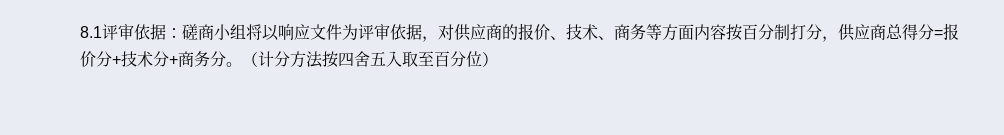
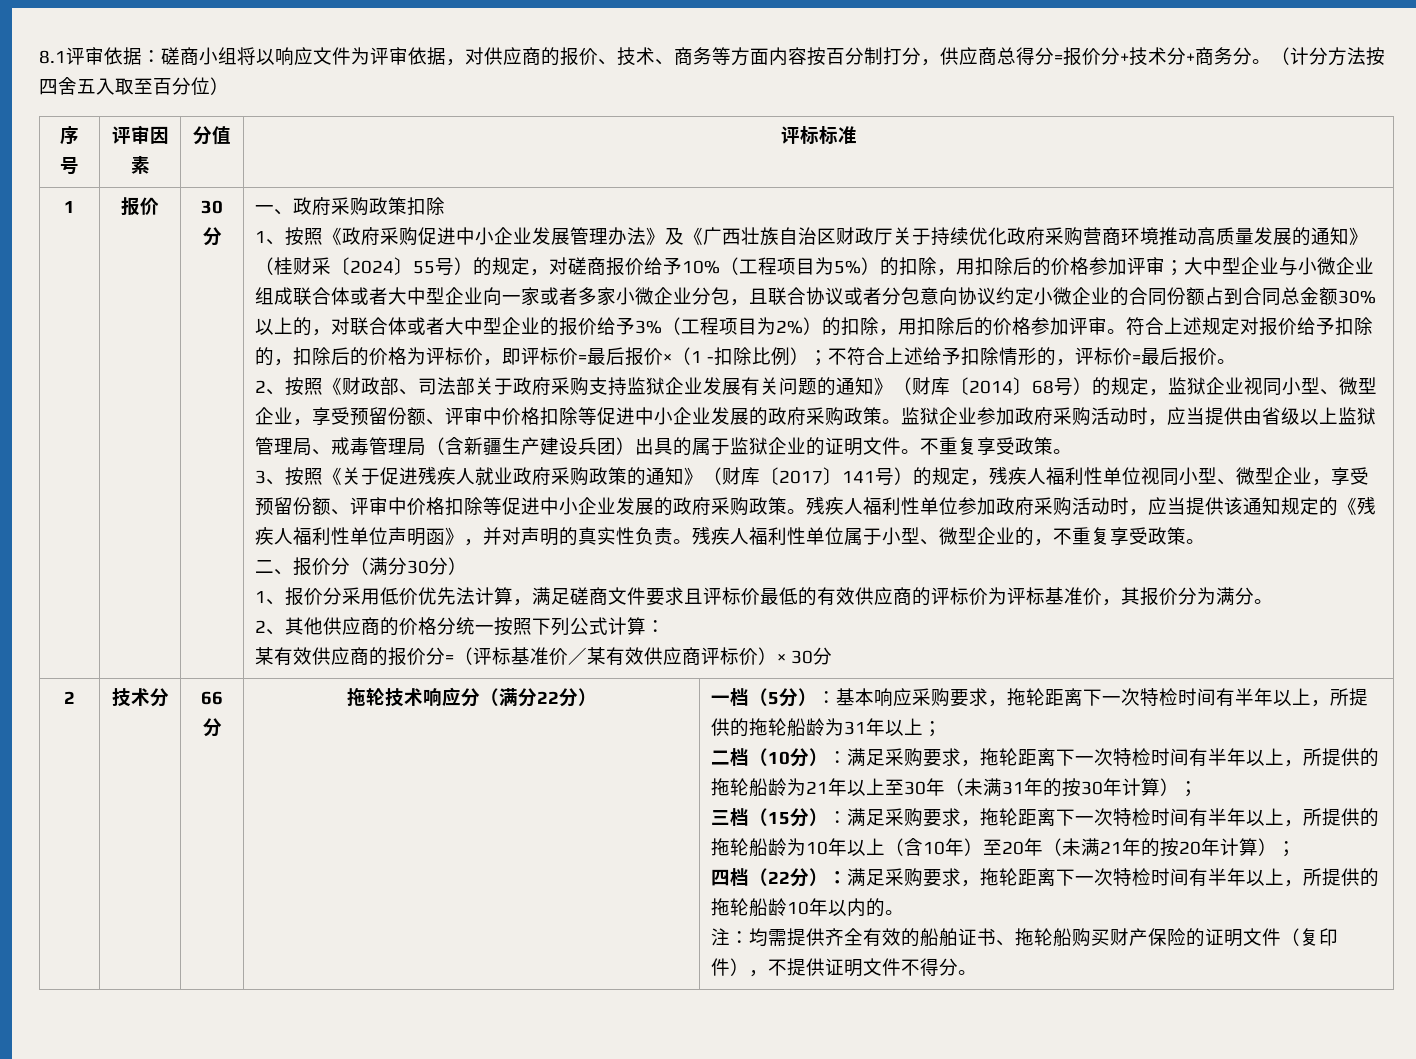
(498, 59) none -> [60,126,79,145] [60,157,79,175] [111,125,169,144] [130,156,150,174] [193,126,231,145] [780,126,857,144] [64,201,75,213] [121,197,159,216] [201,200,223,214] [202,227,222,246] [254,197,445,216] [254,227,1368,246] [254,257,1374,276] [254,287,1376,306] [254,317,1373,336] [254,347,1236,366] [254,377,1377,396] [254,407,1376,426] [254,437,1072,456] [254,467,1369,486] [254,497,1376,516] [254,527,1205,546] [254,557,467,576] [254,587,1273,606] [254,617,665,636] [254,647,832,666] [64,691,75,704] [111,688,169,707] [201,691,223,705] [202,718,222,737] [346,687,597,707] [710,688,1368,707] [710,718,942,737] [710,748,1379,767] [710,778,1198,797] [710,808,1379,827] [710,838,1296,857] [710,868,1379,887] [710,898,904,917] [710,928,1338,947] [710,958,977,977] // 序号 | 评审因素 | 分值 | 评标标准 // 1 | 报价 | 30分 | 一、政府采购政策扣除 // 1、按照《政府采购促进中小企业发展管理办法》及《广西壮族自治区财政厅关于持续优化政府采购营商环境推动高质量发展的通知》（桂财采〔2024〕55号）的规定，对磋商报价给予10%（工程项目为5%）的扣除，用扣除后的价格参加评审；大中型企业与小微企业组成联合体或者大中型企业向一家或者多家小微企业分包，且联合协议或者分包意向协议约定小微企业的合同份额占到合同总金额30%以上的，对联合体或者大中型企业的报价给予3%（工程项目为2%）的扣除，用扣除后的价格参加评审。符合上述规定对报价给予扣除的，扣除后的价格为评标价，即评标价=最后报价×（1 -扣除比例）；不符合上述给予扣除情形的，评标价=最后报价。 // 2、按照《财政部、司法部关于政府采购支持监狱企业发展有关问题的通知》（财库〔2014〕68号）的规定，监狱企业视同小型、微型企业，享受预留份额、评审中价格扣除等促进中小企业发展的政府采购政策。监狱企业参加政府采购活动时，应当提供由省级以上监狱管理局、戒毒管理局（含新疆生产建设兵团）出具的属于监狱企业的证明文件。不重复享受政策。 // 3、按照《关于促进残疾人就业政府采购政策的通知》（财库〔2017〕141号）的规定，残疾人福利性单位视同小型、微型企业，享受预留份额、评审中价格扣除等促进中小企业发展的政府采购政策。残疾人福利性单位参加政府采购活动时，应当提供该通知规定的《残疾人福利性单位声明函》，并对声明的真实性负责。残疾人福利性单位属于小型、微型企业的，不重复享受政策。 // 二、报价分（满分30分） // 1、报价分采用低价优先法计算，满足磋商文件要求且评标价最低的有效供应商的评标价为评标基准价，其报价分为满分。 // 2、其他供应商的价格分统一按照下列公式计算： // 某有效供应商的报价分=（评标基准价／某有效供应商评标价）× 30分 // 2 | 技术分 | 66分 | 拖轮技术响应分（满分22分） | 一档（5分）：基本响应采购要求，拖轮距离下一次特检时间有半年以上，所提供的拖轮船龄为31年以上； // 二档（10分）：满足采购要求，拖轮距离下一次特检时间有半年以上，所提供的拖轮船龄为21年以上至30年（未满31年的按30年计算）； // 三档（15分）：满足采购要求，拖轮距离下一次特检时间有半年以上，所提供的拖轮船龄为10年以上（含10年）至20年（未满21年的按20年计算）； // 四档（22分）：满足采购要求，拖轮距离下一次特检时间有半年以上，所提供的拖轮船龄10年以内的。 // 注：均需提供齐全有效的船舶证书、拖轮船购买财产保险的证明文件（复印件），不提供证明文件不得分。

